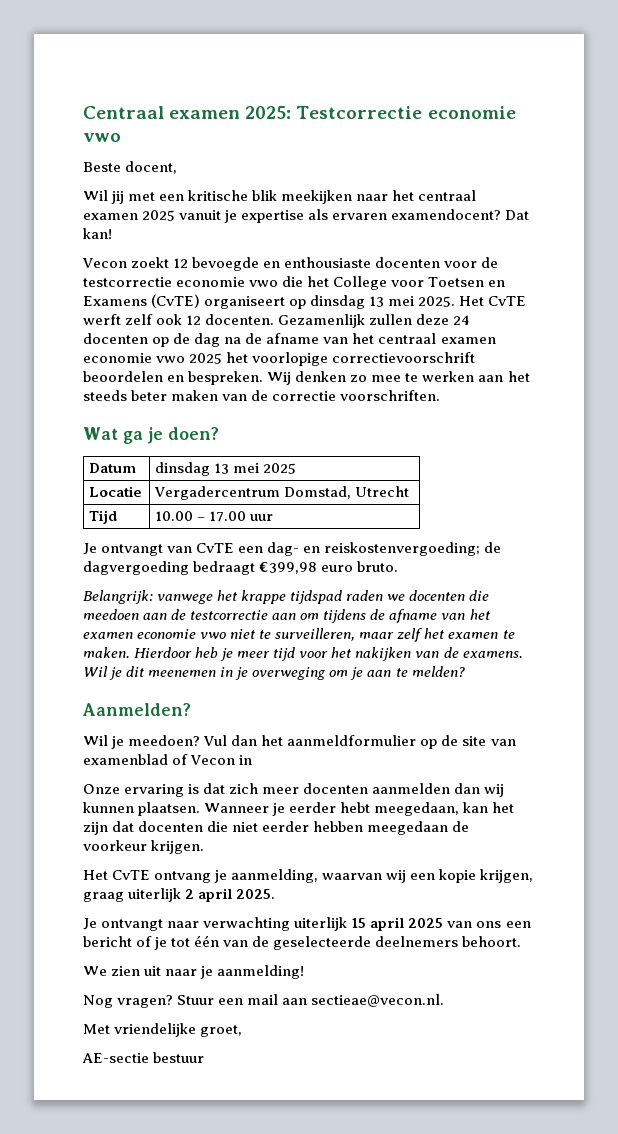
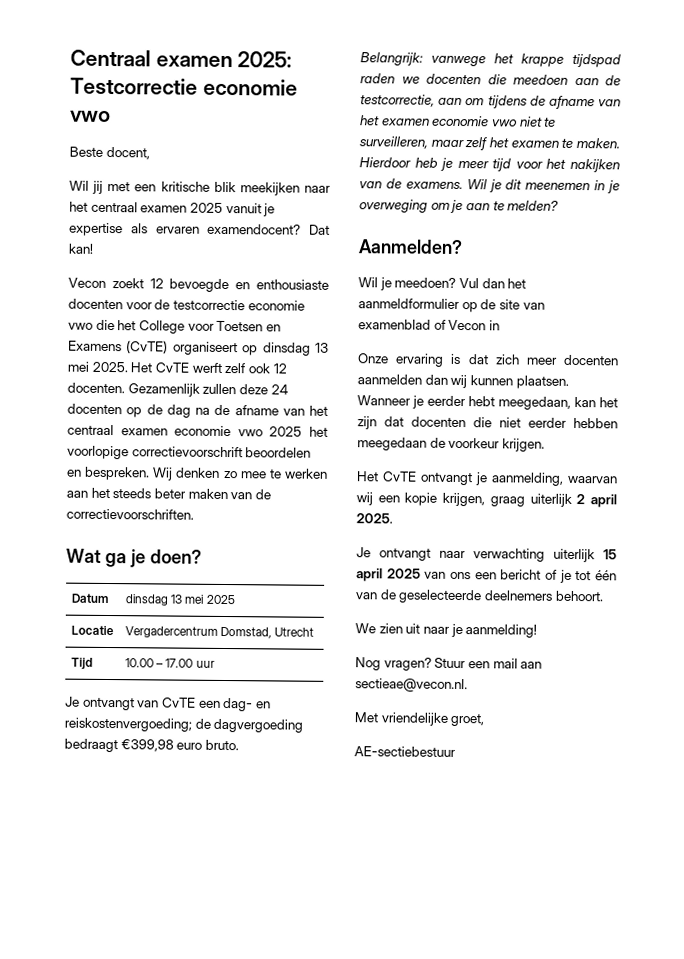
[272,390,441,401] correctie voorschriften. -> [66,508,194,520] correctievoorschriften.
[190,610,269,620] testcorrectie -> [360,94,435,107] testcorrectie,
[154,871,212,883] ontvang -> [420,472,473,486] ontvangt
[82,1052,205,1063] AE-sectie bestuur -> [354,746,456,757] AE-sectiebestuur

